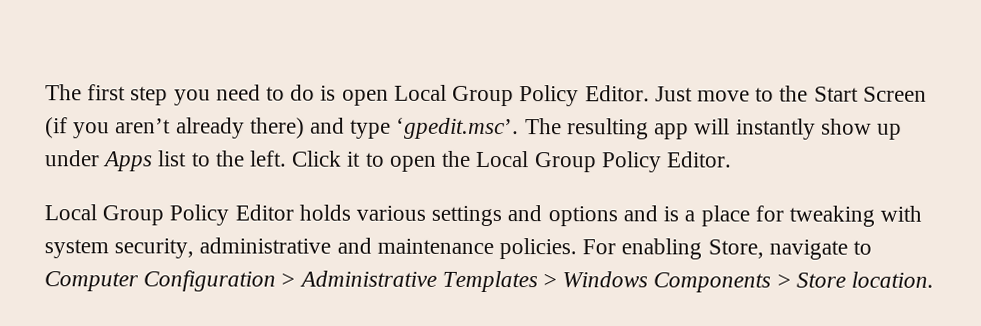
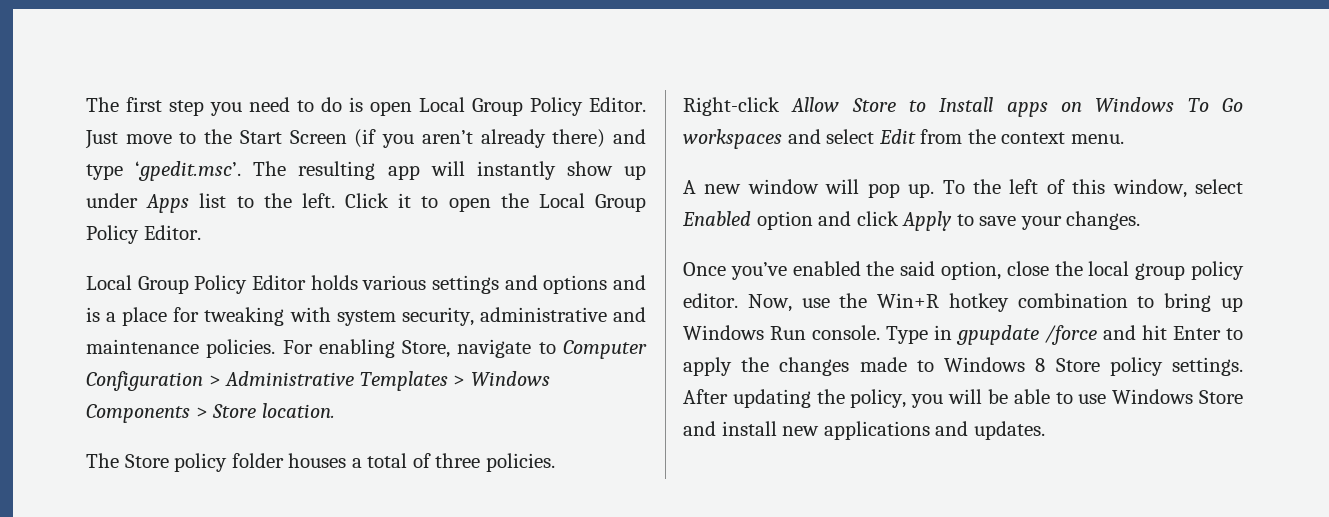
(935, 279) none -> [86,453,555,472] [683,97,1243,117] [683,129,1124,149] [683,179,1243,198] [682,211,1141,231] [683,261,1244,280] [683,293,1243,312] [683,325,1243,345] [683,357,1243,376] [683,389,1243,408] [683,421,1045,440] // The Store policy folder houses a total of three policies. Right-click Allow Store to Install apps on Windows To Go workspaces and select Edit from the context menu. // A new window will pop up. To the left of this window, select Enabled option and click Apply to save your changes. // Once you’ve enabled the said option, close the local group policy editor. Now, use the Win+R hotkey combination to bring up Windows Run console. Type in gpupdate /force and hit Enter to apply the changes made to Windows 8 Store policy settings. After updating the policy, you will be able to use Windows Store and install new applications and updates.

